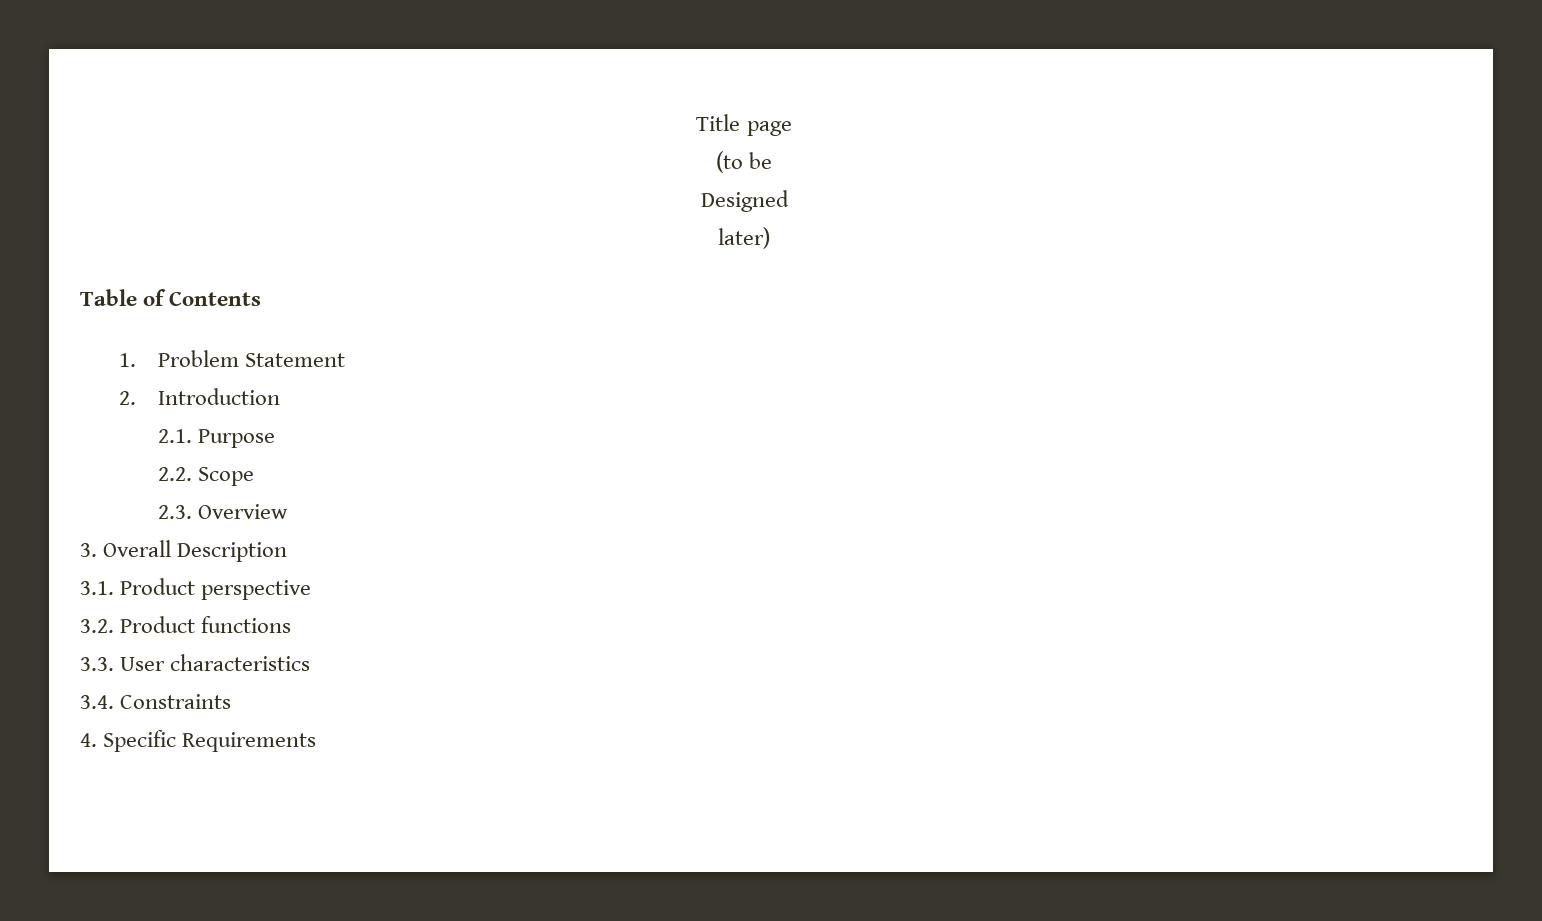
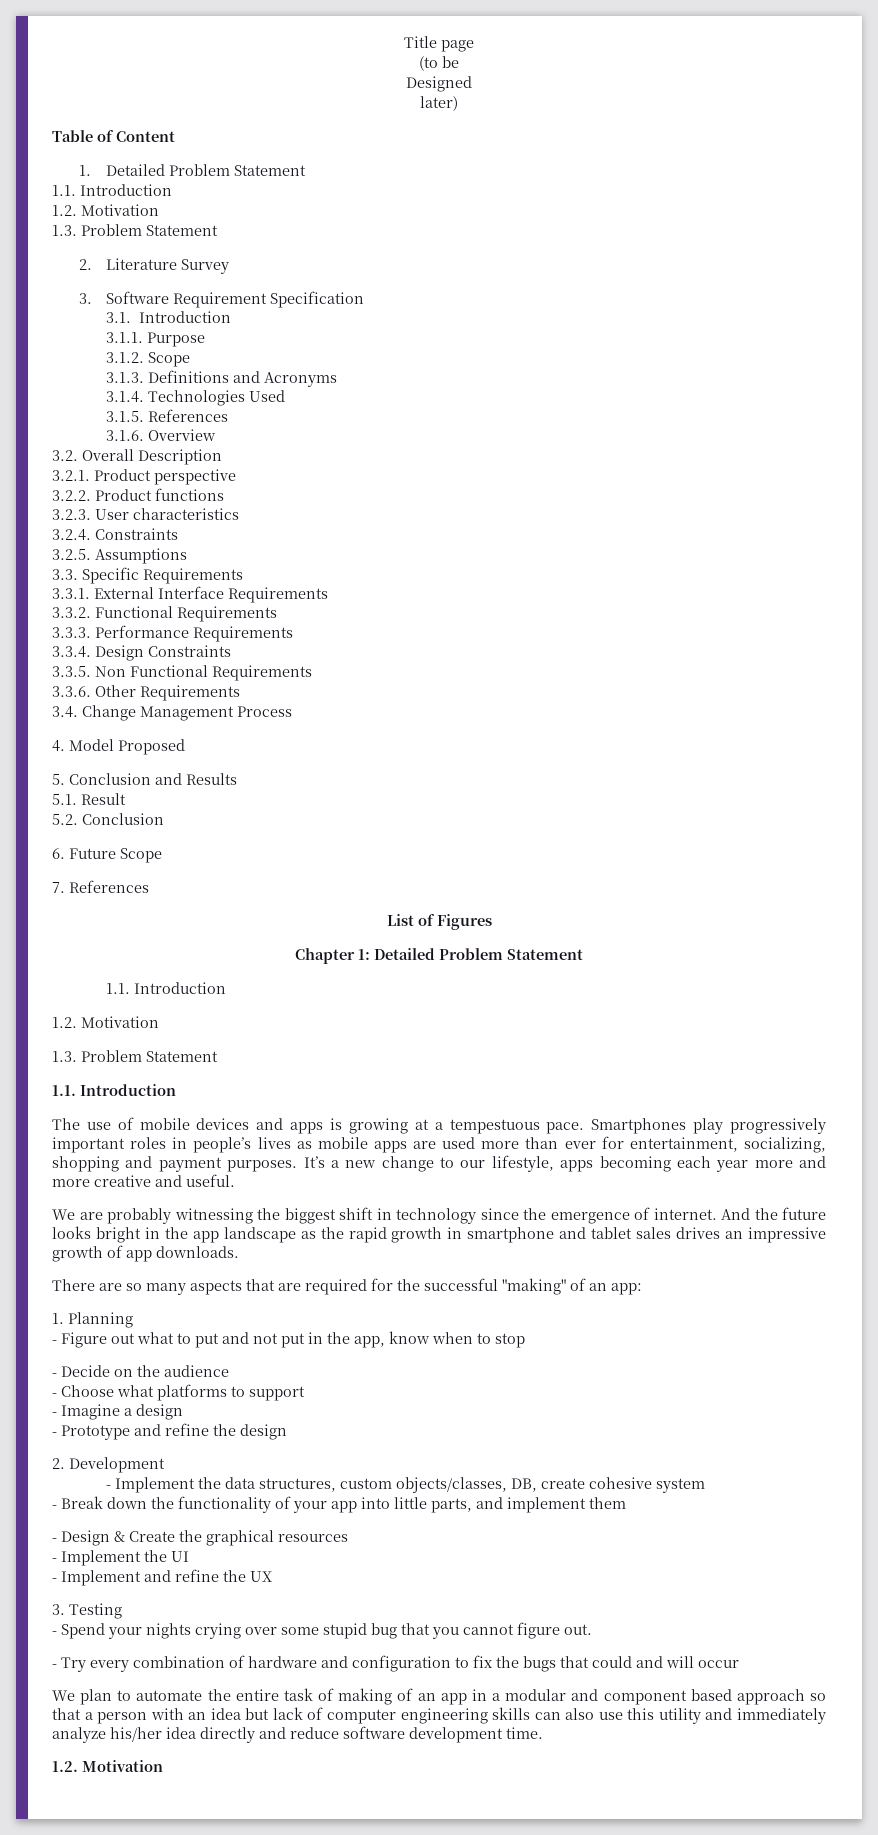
[169,291,262,306] [118,350,346,367] [118,388,280,405] [157,429,192,443] Contents // 1. Problem Statement // 2. Introduction // 2.1. -> [116,131,175,142] [79,164,307,176] [52,184,172,196] [52,204,159,216] [52,224,218,236] [79,258,230,274] [79,291,365,308] [106,311,231,323] [106,332,144,343] Content // 1. Detailed Problem Statement // 1.1. Introduction // 1.2. Motivation // 1.3. Problem Statement // 2. Literature Survey // 3. Software Requirement Specification // 3.1. Introduction // 3.1.1.
[157,467,255,486] [157,505,192,519] 2.2. Scope // 2.3. -> [106,352,191,367] [106,370,338,387] [106,390,286,406] [106,409,229,422] [106,430,145,441] 3.1.2. Scope // 3.1.3. Definitions and Acronyms // 3.1.4. Technologies Used // 3.1.5. References // 3.1.6.
[80,543,97,557] 3. -> [52,450,78,461] 3.2.
[80,581,114,595] 3.1. -> [52,470,90,481] 3.2.1.
[80,619,114,633] 3.2. -> [52,490,91,501] 3.2.2.
[80,657,114,671] 3.3. -> [52,509,91,520] 3.2.3.
[80,694,232,709] [80,733,97,747] 3.4. Constraints // 4. -> [52,528,178,541] [52,548,187,564] [52,569,78,580] 3.2.4. Constraints // 3.2.5. Assumptions // 3.3.
(317, 742) none -> [52,586,328,603] [52,606,277,622] [52,625,293,642] [52,645,231,661] [52,665,312,681] [52,685,240,701] [52,705,292,721] [52,739,185,755] [52,773,237,785] [52,793,126,805] [52,813,164,825] [52,848,162,863] [52,880,149,893] [386,914,492,930] [295,948,583,964] [106,982,227,994] [52,1016,159,1028] [52,1050,218,1062] [52,1084,176,1096] [52,1117,827,1134] [52,1136,826,1153] [52,1155,826,1172] [52,1174,235,1187] [52,1207,826,1224] [52,1226,827,1243] [52,1245,239,1262] [52,1278,642,1295] [52,1312,133,1328] [52,1331,525,1348] [52,1365,229,1377] [52,1384,305,1401] [52,1404,183,1420] [52,1423,287,1440] [52,1457,165,1473] [106,1477,706,1493] [52,1496,626,1513] [52,1530,348,1546] [52,1550,189,1566] [52,1569,272,1586] [52,1603,122,1619] [52,1622,592,1639] [52,1655,739,1672] [52,1688,826,1705] [52,1707,826,1724] [52,1726,543,1743] [52,1760,163,1772] // 3.3.1. External Interface Requirements // 3.3.2. Functional Requirements // 3.3.3. Performance Requirements // 3.3.4. Design Constraints // 3.3.5. Non Functional Requirements // 3.3.6. Other Requirements // 3.4. Change Management Process // 4. Model Proposed // 5. Conclusion and Results // 5.1. Result // 5.2. Conclusion // 6. Future Scope // 7. References // List of Figures // Chapter 1: Detailed Problem Statement // 1.1. Introduction // 1.2. Motivation // 1.3. Problem Statement // 1.1. Introduction // The use of mobile devices and apps is growing at a tempestuous pace. Smartphones play progressively important roles in people’s lives as mobile apps are used more than ever for entertainment, socializing, shopping and payment purposes. It’s a new change to our lifestyle, apps becoming each year more and more creative and useful. // We are probably witnessing the biggest shift in technology since the emergence of internet. And the future looks bright in the app landscape as the rapid growth in smartphone and tablet sales drives an impressive growth of app downloads. // There are so many aspects that are required for the successful "making" of an app: // 1. Planning // - Figure out what to put and not put in the app, know when to stop // - Decide on the audience // - Choose what platforms to support // - Imagine a design // - Prototype and refine the design // 2. Development // - Implement the data structures, custom objects/classes, DB, create cohesive system // - Break down the functionality of your app into little parts, and implement them // - Design & Create the graphical resources // - Implement the UI // - Implement and refine the UX // 3. Testing // - Spend your nights crying over some stupid bug that you cannot figure out. // - Try every combination of hardware and configuration to fix the bugs that could and will occur // We plan to automate the entire task of making of an app in a modular and component based approach so that a person with an idea but lack of computer engineering skills can also use this utility and immediately analyze his/her idea directly and reduce software development time. // 1.2. Motivation

